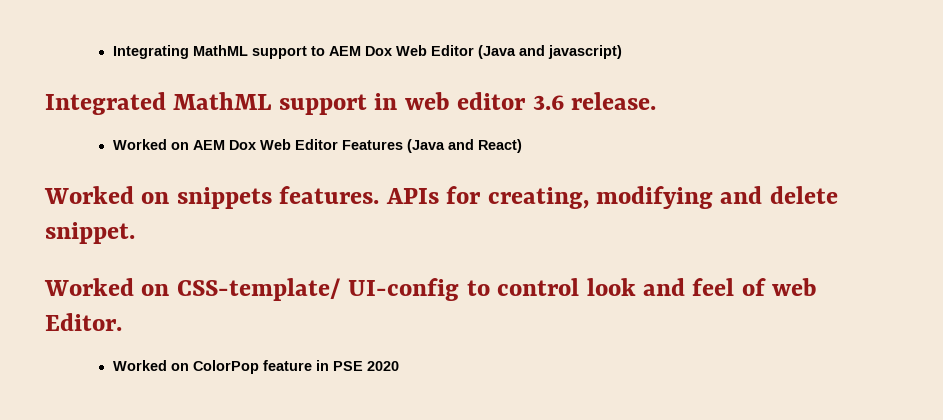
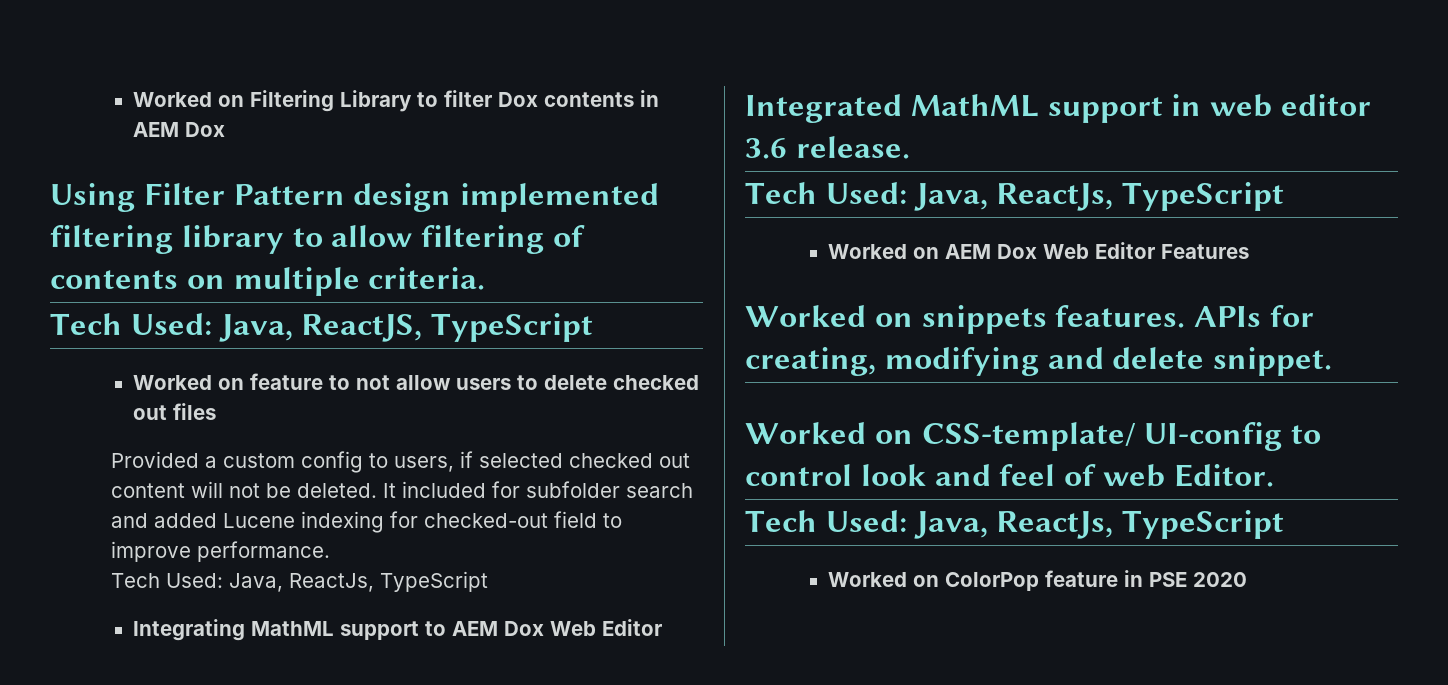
(112, 52) none -> [133,90,660,112] [133,122,226,137] [50,183,660,212] [50,225,585,254] [50,267,486,296] [50,313,594,342] [133,373,700,390] [133,403,217,420] [110,451,690,473] [110,481,693,498] [110,511,622,533] [110,541,330,562] [110,571,488,592] Worked on Filtering Library to filter Dox contents in AEM Dox // Using Filter Pattern design implemented filtering library to allow filtering of contents on multiple criteria. // Tech Used: Java, ReactJS, TypeScript // Worked on feature to not allow users to delete checked out files // Provided a custom config to users, if selected checked out content will not be deleted. It included for subfolder search and added Lucene indexing for checked-out field to improve performance. // Tech Used: Java, ReactJs, TypeScript //
[477,45,622,59] (Java and javascript) -> (663, 627) none
(656, 101) none -> [745,182,1285,211] // Tech Used: Java, ReactJs, TypeScript
[406,139,522,153] (Java and React) -> (1250, 251) none
(122, 322) none -> [745,510,1285,539] // Tech Used: Java, ReactJs, TypeScript

